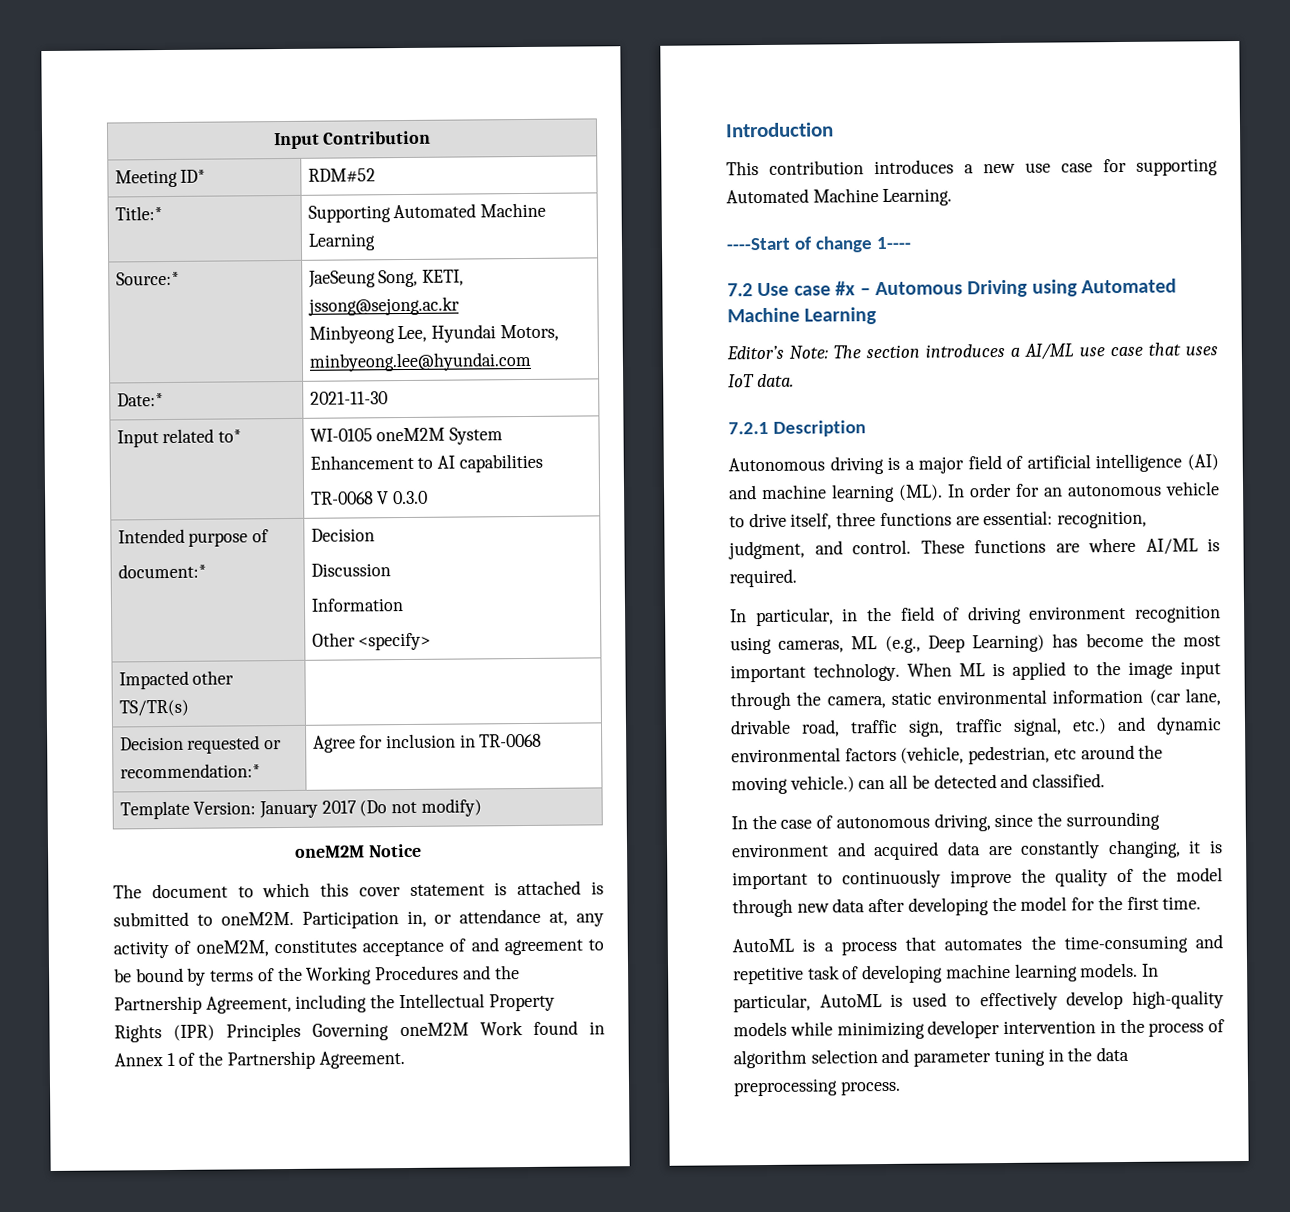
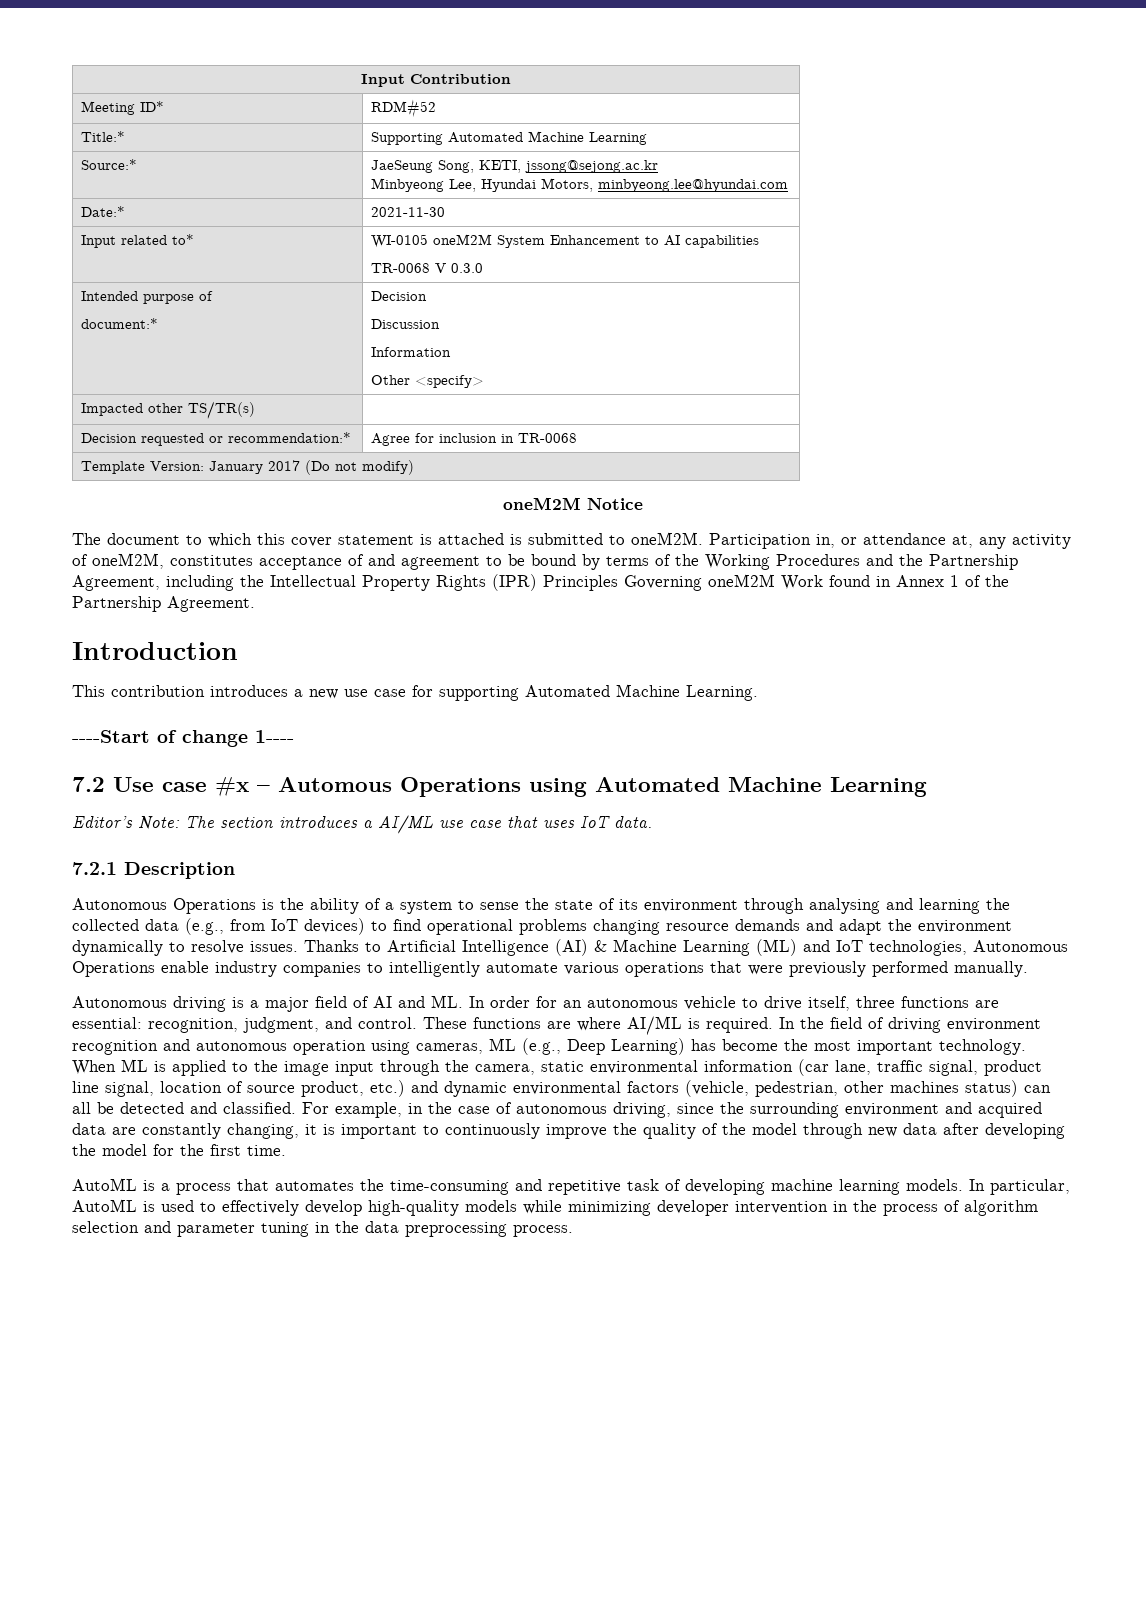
[967,279,1029,298] Driving -> [400,777,521,797] Operations
(867, 428) none -> [72,898,1010,914] [72,918,1012,935] [72,939,1068,956] [72,961,1028,977] // Autonomous Operations is the ability of a system to sense the state of its environment through analysing and learning the collected data (e.g., from IoT devices) to find operational problems changing resource demands and adapt the environment dynamically to resolve issues. Thanks to Artificial Intelligence (AI) & Machine Learning (ML) and IoT technologies, Autonomous Operations enable industry companies to intelligently automate various operations that were previously performed manually.
[1026,453,1219,473] [728,483,943,503] artificial intelligence (AI) and machine learning (ML). -> [373,995,463,1008] AI and ML.
[730,607,859,627] // In particular, in -> [779,1017,795,1029] In
(1221, 614) none -> [163,1039,366,1055] and autonomous operation
[730,717,1062,737] drivable road, traffic sign, traffic signal, -> [877,1060,1042,1076] [72,1081,364,1097] traffic signal, product line signal, location of source product,
[1053,744,1164,760] [731,775,855,795] etc around the moving vehicle.) -> [844,1080,1018,1097] other machines status)
[731,816,748,830] // In -> [302,1102,423,1118] For example, in

